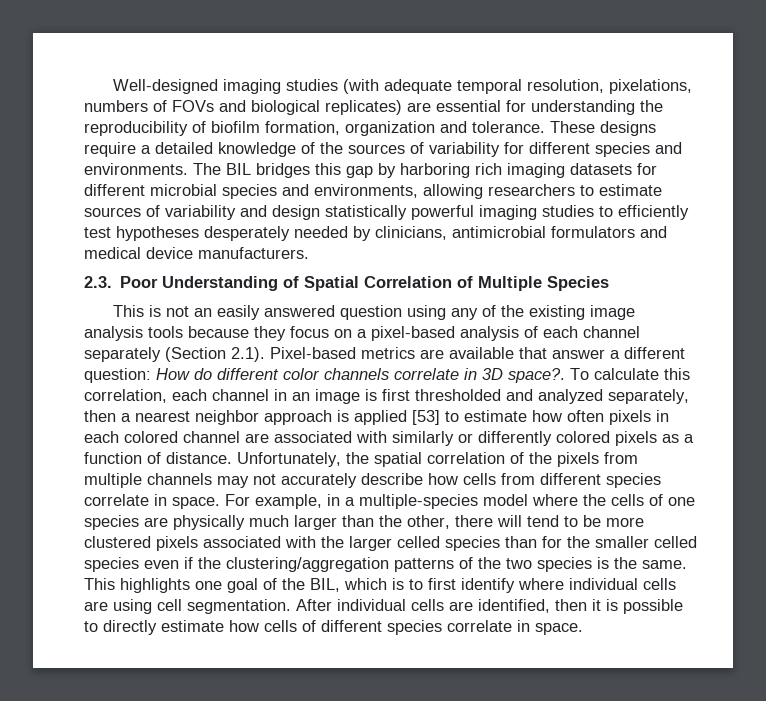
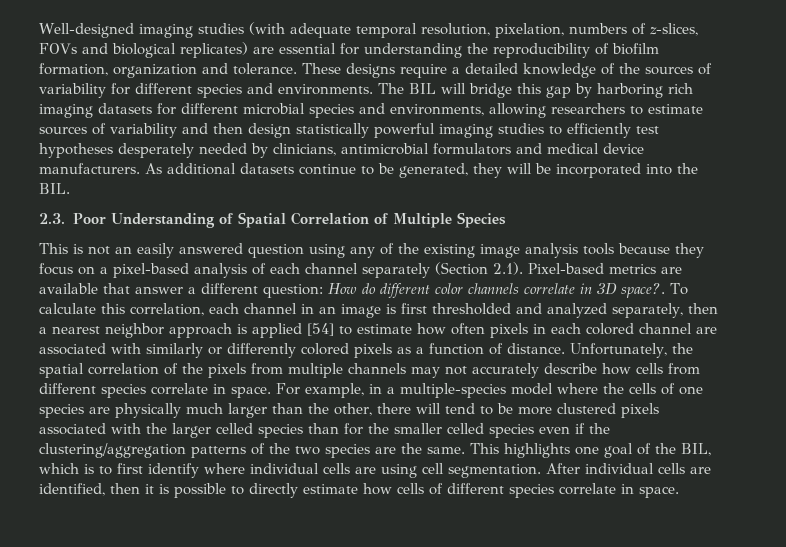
[609,79,693,94] pixelations, -> [494,23,564,38] pixelation,
(167, 106) none -> [649,23,698,36] z-slices,
[256,163,310,178] bridges -> [441,83,512,98] will bridge
(267, 211) none -> [213,123,243,134] then
(309, 253) none -> [145,163,698,178] [39,183,70,194] As additional datasets continue to be generated, they will be incorporated into the BIL.
[412,410,440,425] [53] -> [307,323,334,336] [54]
[597,557,609,569] is -> [375,447,396,454] are

